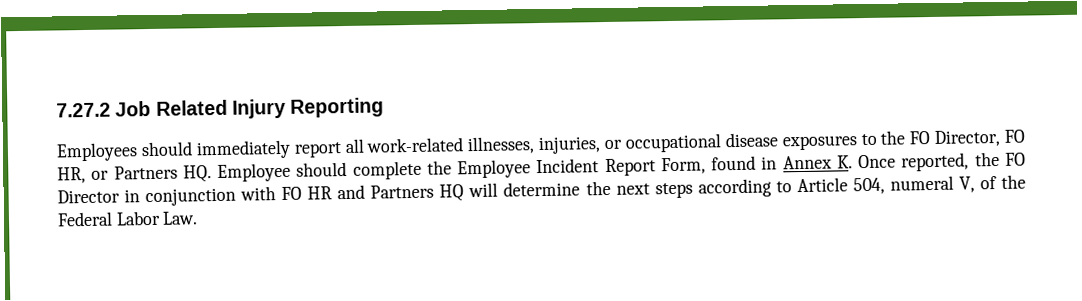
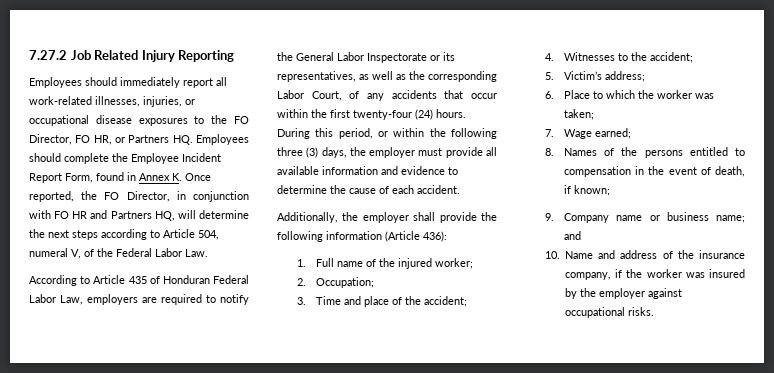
[217,162,292,182] Employee -> [196,134,249,145] Employees
[57,189,120,204] Director -> [126,191,170,202] Director,
[439,184,465,202] HQ -> [154,211,175,221] HQ,
(199, 218) none -> [29,275,249,286] [29,294,249,305] [277,52,455,63] [277,71,497,82] [277,90,497,101] [277,109,466,120] [277,128,497,139] [277,147,497,158] [277,166,458,175] [277,185,460,194] [277,212,497,223] [277,231,447,242] [296,258,474,269] [296,277,375,288] [296,296,468,307] [544,52,694,63] [544,71,646,82] [544,90,715,99] [564,109,595,120] [544,128,632,139] [544,147,745,158] [564,166,745,177] [564,185,611,196] [544,212,745,223] [564,231,582,240] [544,250,745,259] [565,269,745,280] [565,288,683,299] [565,307,655,318] // According to Article 435 of Honduran Federal Labor Law, employers are required to notify the General Labor Inspectorate or its representatives, as well as the corresponding Labor Court, of any accidents that occur within the first twenty-four (24) hours. During this period, or within the following three (3) days, the employer must provide all available information and evidence to determine the cause of each accident. // Additionally, the employer shall provide the following information (Article 436): // 1. Full name of the injured worker; // 2. Occupation; // 3. Time and place of the accident; // 4. Witnesses to the accident; // 5. Victim’s address; // 6. Place to which the worker was taken; // 7. Wage earned; // 8. Names of the persons entitled to compensation in the event of death, if known; // 9. Company name or business name; and // 10. Name and address of the insurance company, if the worker was insured by the employer against occupational risks.

